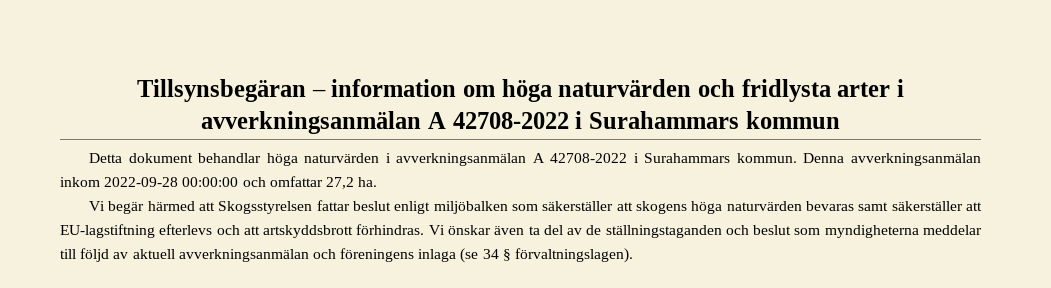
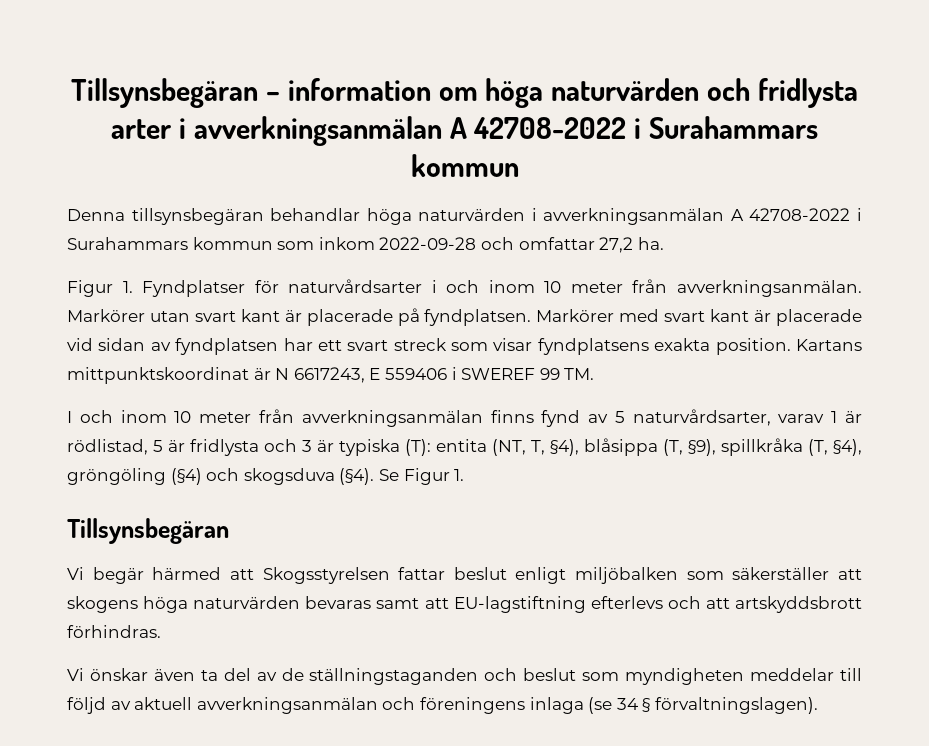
[89,153,193,163] Detta dokument -> [67,208,264,225] Denna tillsynsbegäran
[736,153,981,166] kommun. Denna avverkningsanmälan -> [192,237,315,250] kommun som
[182,177,239,187] 00:00:00 -> (477, 243) none
(378, 182) none -> [67,279,862,297] [67,308,862,326] [67,338,862,355] [67,367,595,384] [67,409,863,427] [67,438,862,456] [67,468,465,485] [67,518,229,544] // Figur 1. Fyndplatser för naturvårdsarter i och inom 10 meter från avverkningsanmälan. Markörer utan svart kant är placerade på fyndplatsen. Markörer med svart kant är placerade vid sidan av fyndplatsen har ett svart streck som visar fyndplatsens exakta position. Kartans mittpunktskoordinat är N 6617243, E 559406 i SWEREF 99 TM. // I och inom 10 meter från avverkningsanmälan finns fynd av 5 naturvårdsarter, varav 1 är rödlistad, 5 är fridlysta och 3 är typiska (T): entita (NT, T, §4), blåsippa (T, §9), spillkråka (T, §4), gröngöling (§4) och skogsduva (§4). Se Figur 1. // Tillsynsbegäran
[891,201,963,211] säkerställer -> (420, 603) none
(425, 229) none -> (161, 631) //
[824,225,919,238] myndigheterna -> [625,668,745,685] myndigheten

